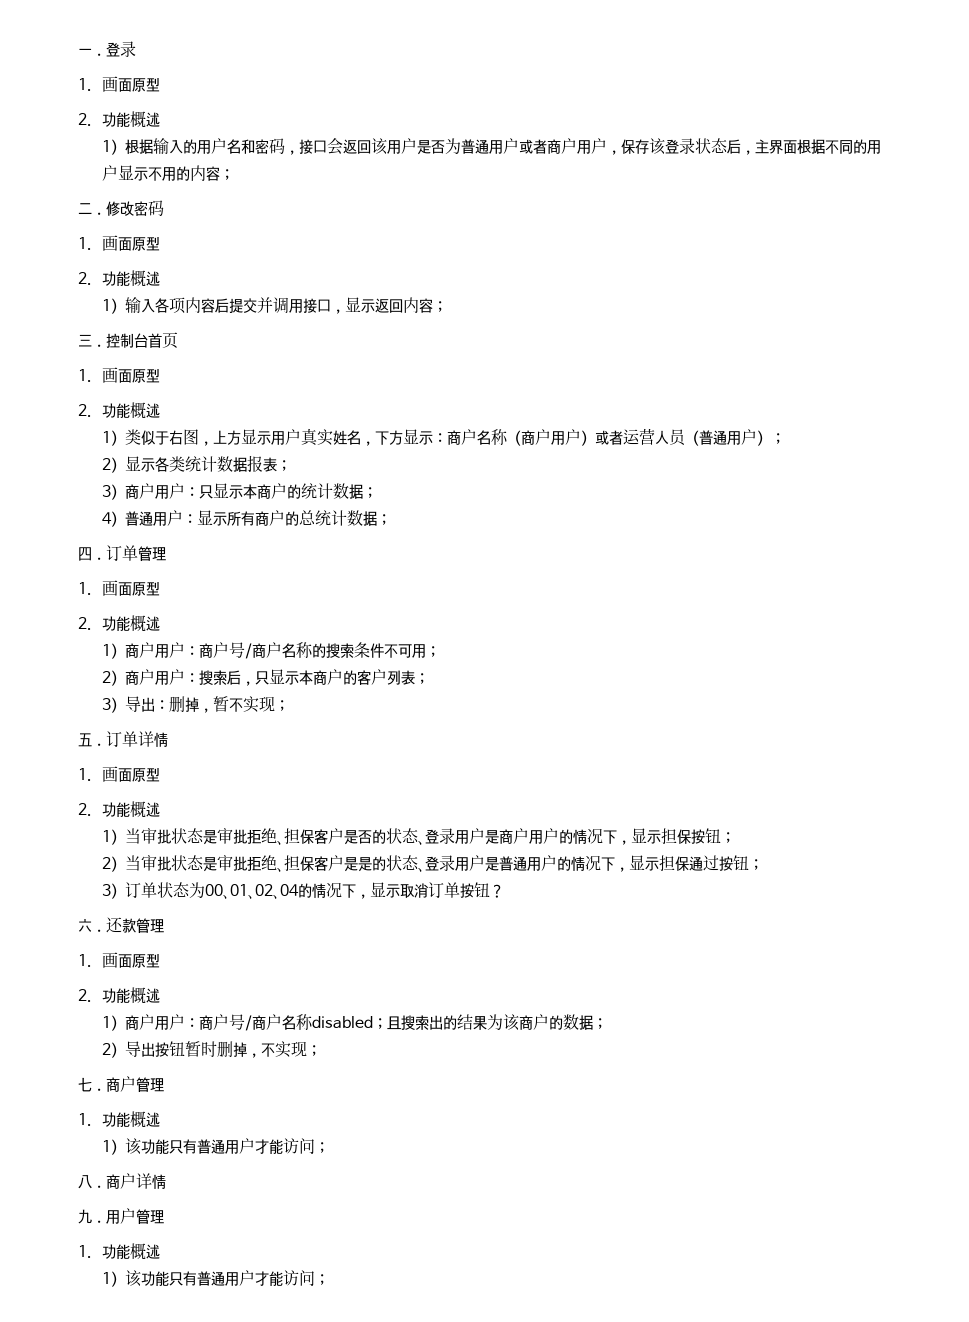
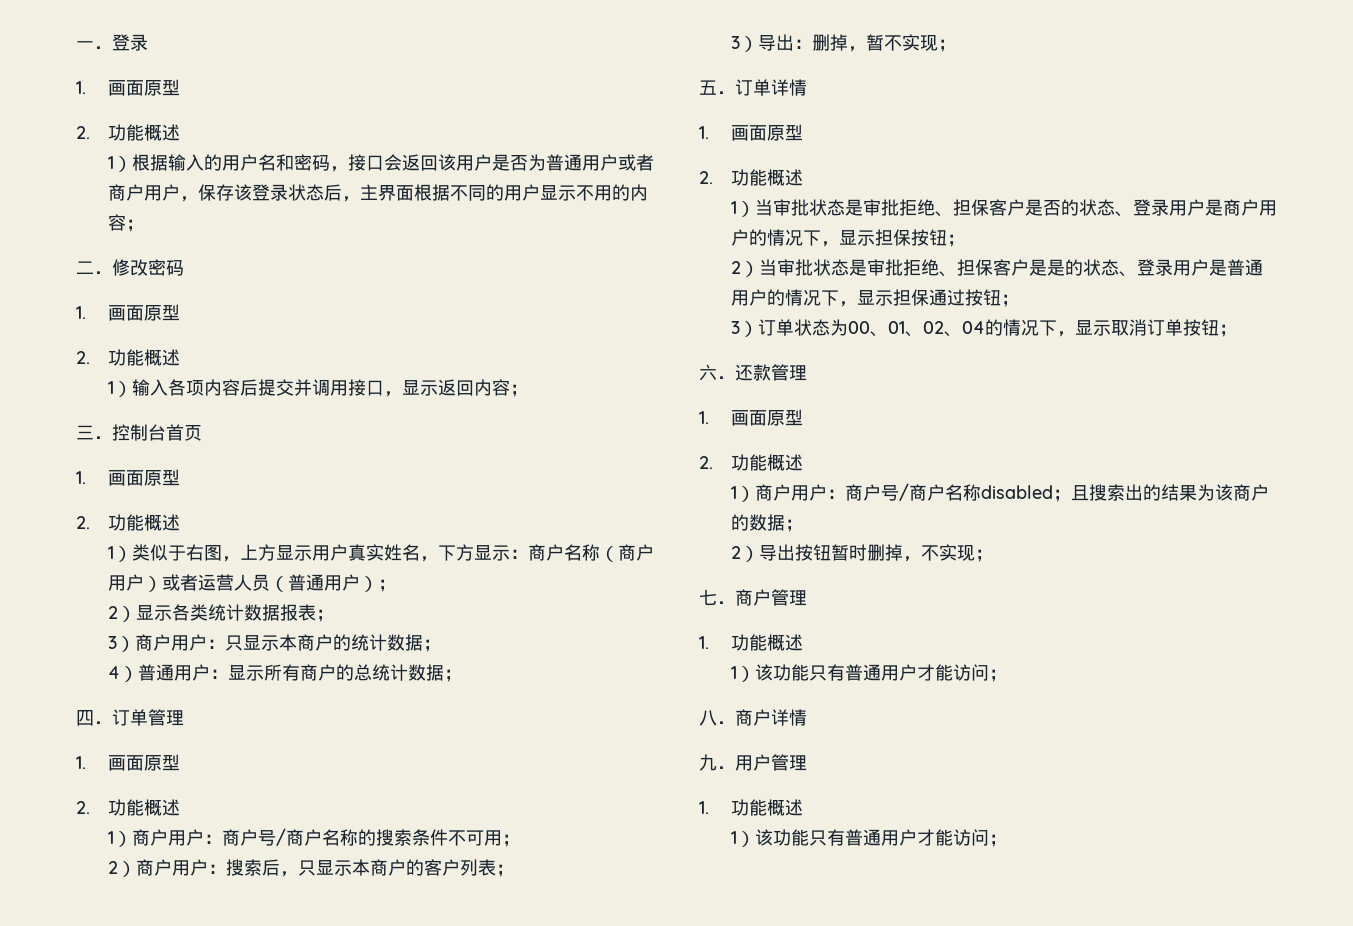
[489,884,504,898] ？ -> [1218,324,1237,337] ；

